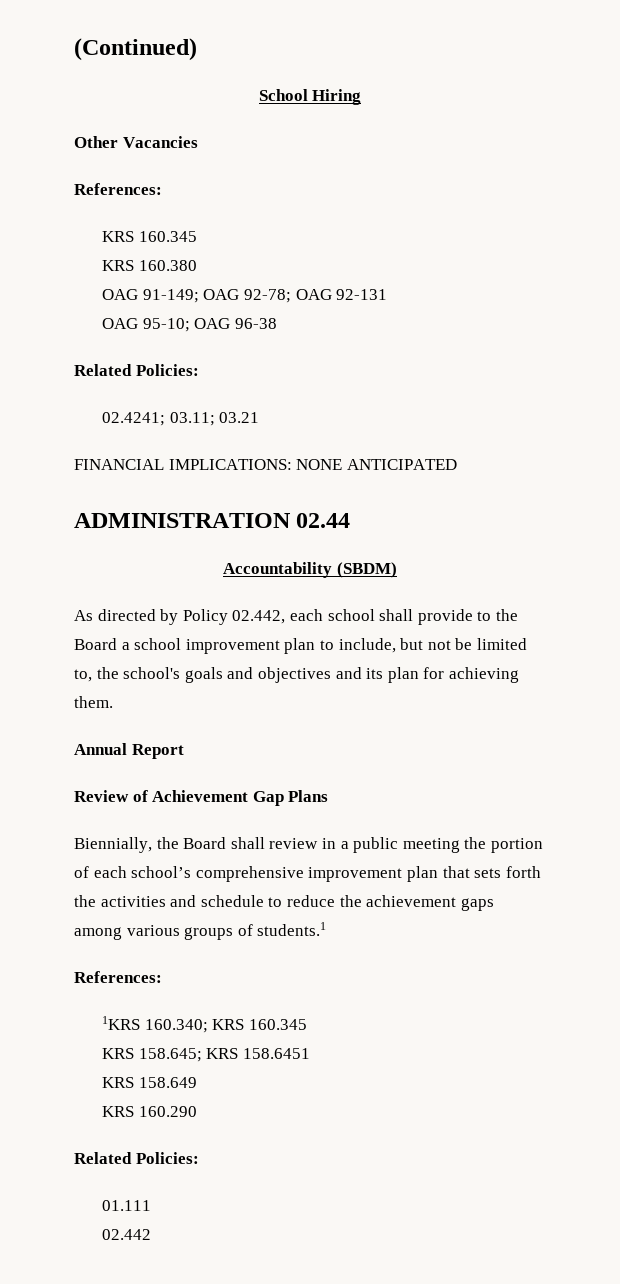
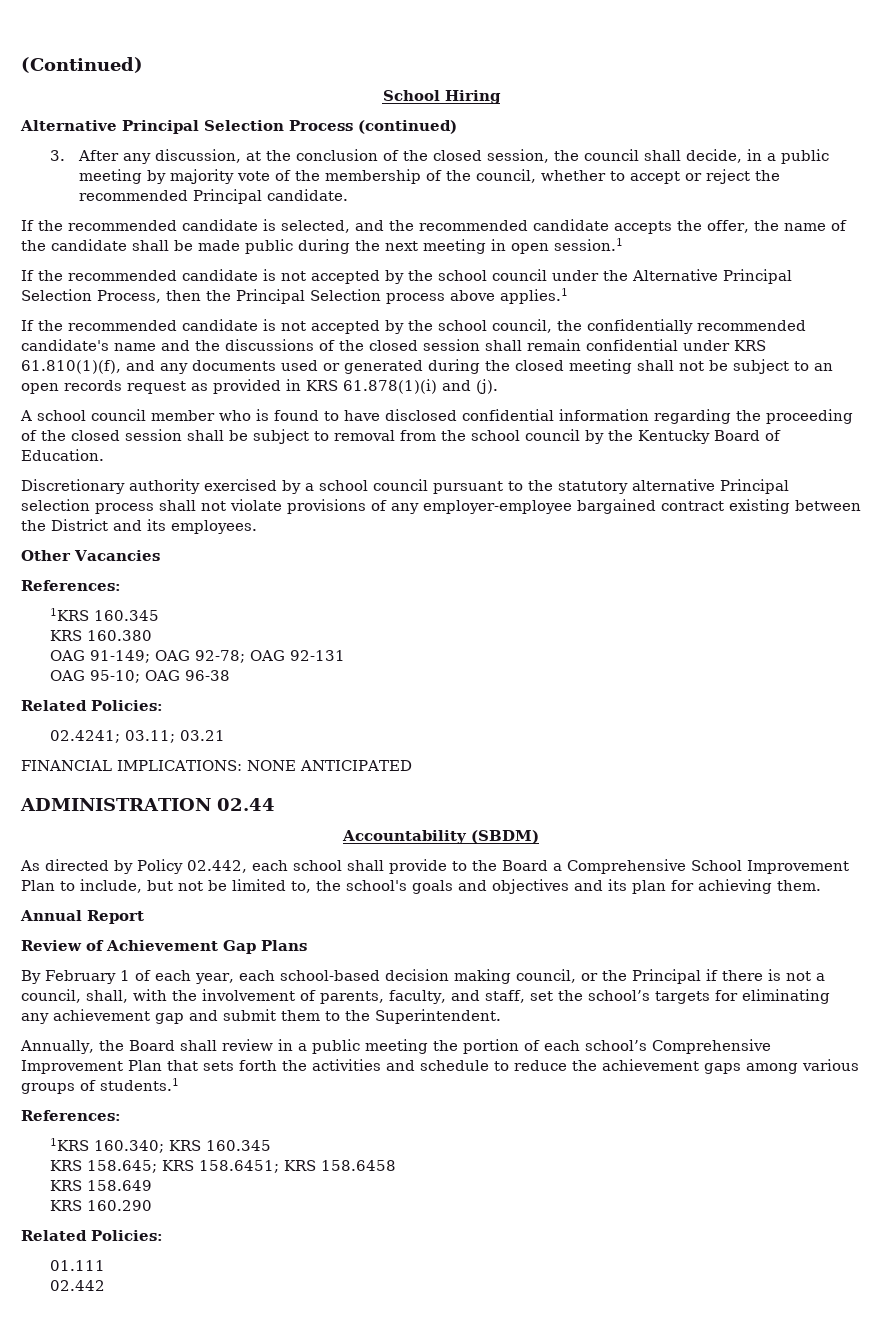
(362, 97) none -> [20,120,457,134] [49,149,829,164] [78,169,780,184] [78,189,348,204] [21,219,847,234] [21,238,623,254] [21,269,792,284] [21,288,568,304] [21,319,806,334] [21,339,766,351] [21,359,833,374] [21,379,498,394] [20,409,853,424] [21,429,781,444] [21,449,104,461] [21,479,789,494] [21,499,861,514] [21,519,257,534] // Alternative Principal Selection Process (continued) // 3. After any discussion, at the conclusion of the closed session, the council shall decide, in a public meeting by majority vote of the membership of the council, whether to accept or reject the recommended Principal candidate. // If the recommended candidate is selected, and the recommended candidate accepts the offer, the name of the candidate shall be made public during the next meeting in open session.1 // If the recommended candidate is not accepted by the school council under the Alternative Principal Selection Process, then the Principal Selection process above applies.1 // If the recommended candidate is not accepted by the school council, the confidentially recommended candidate's name and the discussions of the closed session shall remain confidential under KRS 61.810(1)(f), and any documents used or generated during the closed meeting shall not be subject to an open records request as provided in KRS 61.878(1)(i) and (j). // A school council member who is found to have disclosed confidential information regarding the proceeding of the closed session shall be subject to removal from the school council by the Kentucky Board of Education. // Discretionary authority exercised by a school council pursuant to the statutory alternative Principal selection process shall not violate provisions of any employer-employee bargained contract existing between the District and its employees.
[102,231,135,242] KRS -> [49,608,89,621] 1KRS
[134,638,316,654] school improvement plan -> [567,859,849,874] [21,880,55,891] Comprehensive School Improvement Plan
[74,837,152,853] Biennially, -> [21,969,825,984] [21,989,830,1004] [21,1009,501,1024] [20,1040,94,1054] By February 1 of each year, each school-based decision making council, or the Principal if there is not a council, shall, with the involvement of parents, faculty, and staff, set the school’s targets for eliminating any achievement gap and submit them to the Superintendent. // Annually,
[195,866,438,882] comprehensive improvement plan -> [651,1039,771,1054] [21,1060,162,1074] Comprehensive Improvement Plan
[242,1048,310,1059] 158.6451 -> [198,1160,396,1173] 158.6451; KRS 158.6458

